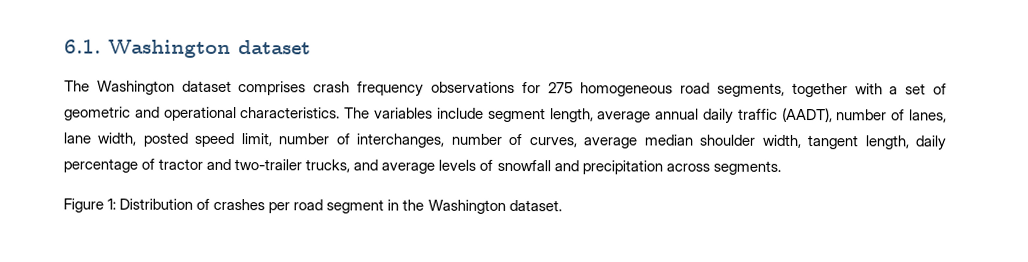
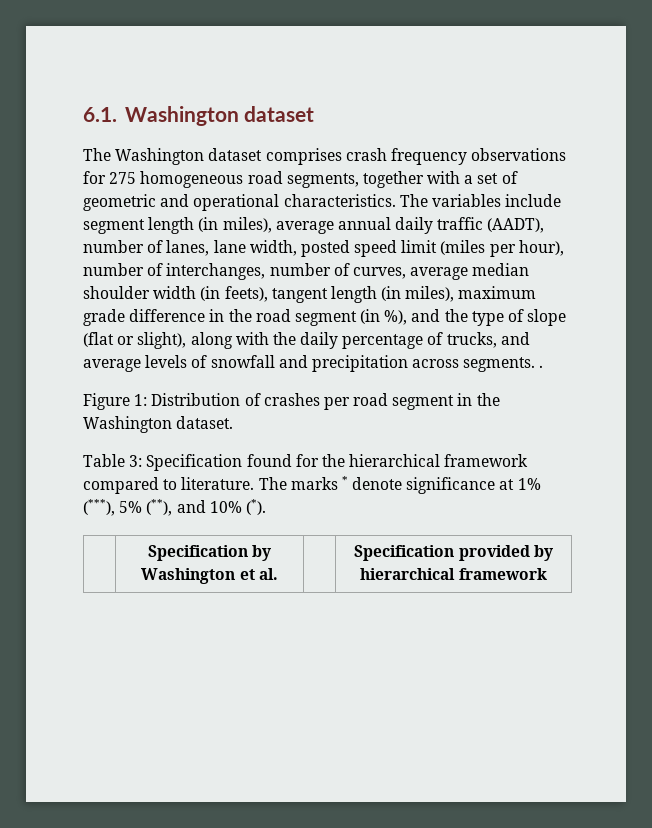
[549,108,594,123] length, -> [148,217,272,234] length (in miles),
[240,133,272,147] limit, -> [401,240,564,257] limit (miles per hour),
[761,134,947,151] [63,158,303,173] width, tangent length, daily percentage of tractor and two-trailer -> [153,286,537,303] [83,309,567,326] [83,332,444,349] width (in feets), tangent length (in miles), maximum grade difference in the road segment (in %), and the type of slope (flat or slight), along with the daily percentage of
(781, 167) none -> [539,365,544,368] .
(562, 205) none -> [83,454,529,471] [83,476,541,494] [83,499,266,516] [147,545,272,561] [141,568,278,584] [354,545,553,561] [360,568,547,580] // Table 3: Specification found for the hierarchical framework compared to literature. The marks * denote significance at 1% (***), 5% (**), and 10% (*). // | Specification by Washington et al. | | Specification provided by hierarchical framework

